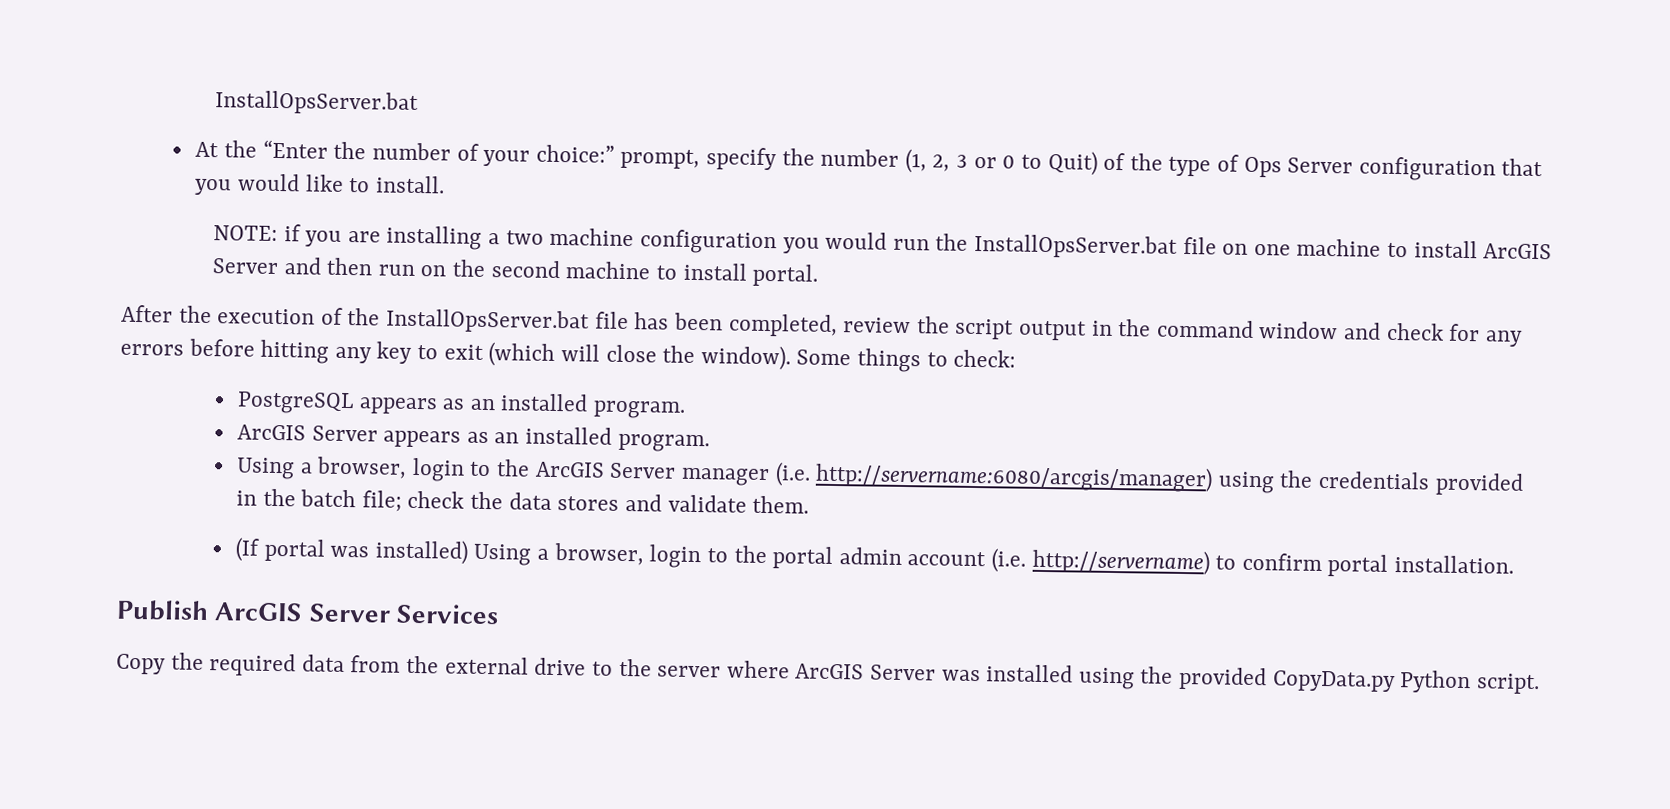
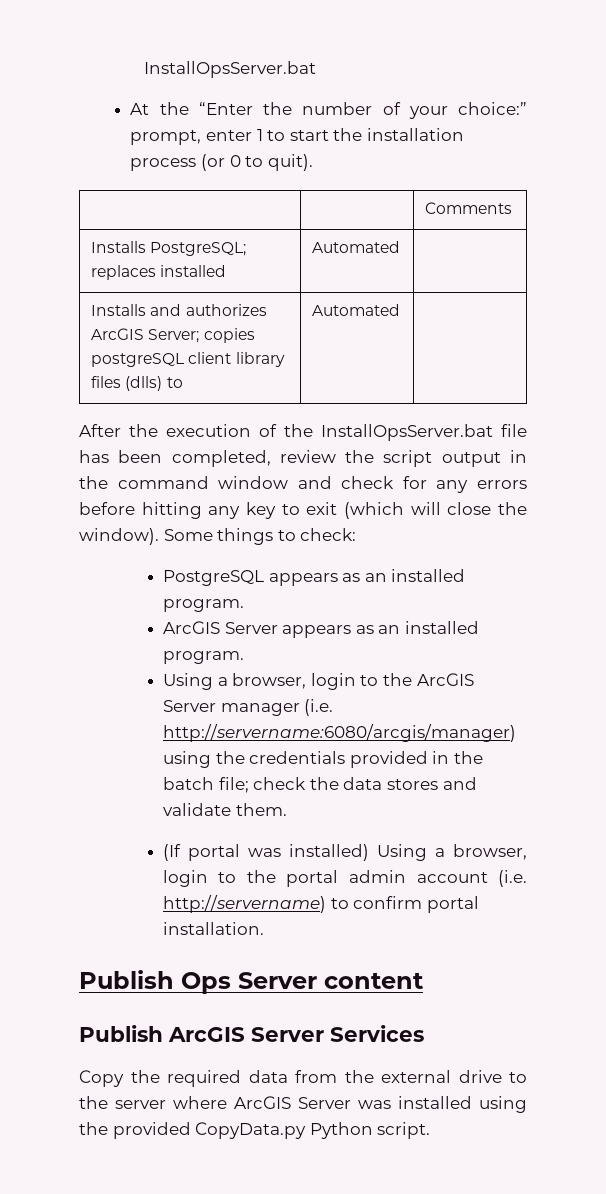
[705,147,1544,182] [194,173,445,196] [213,224,1553,260] [212,257,819,287] specify the number (1, 2, 3 or 0 to Quit) of the type of Ops Server configuration that you would like to install. // NOTE: if you are installing a two machine configuration you would run the InstallOpsServer.bat file on one machine to install ArcGIS Server and then run on the second machine to install portal. -> [205,128,464,141] [130,154,313,171] [425,202,513,214] [91,241,247,256] [91,265,227,280] [312,241,401,253] [91,304,267,316] [91,328,255,343] [91,352,285,367] [91,376,183,391] [312,304,401,316] enter 1 to start the installation process (or 0 to quit). // | | Comments // Installs PostgreSQL; replaces installed | Automated | // Installs and authorizes ArcGIS Server; copies postgreSQL client library files (dlls) to | Automated |
(1515, 564) none -> [79,970,424,994] // Publish Ops Server content

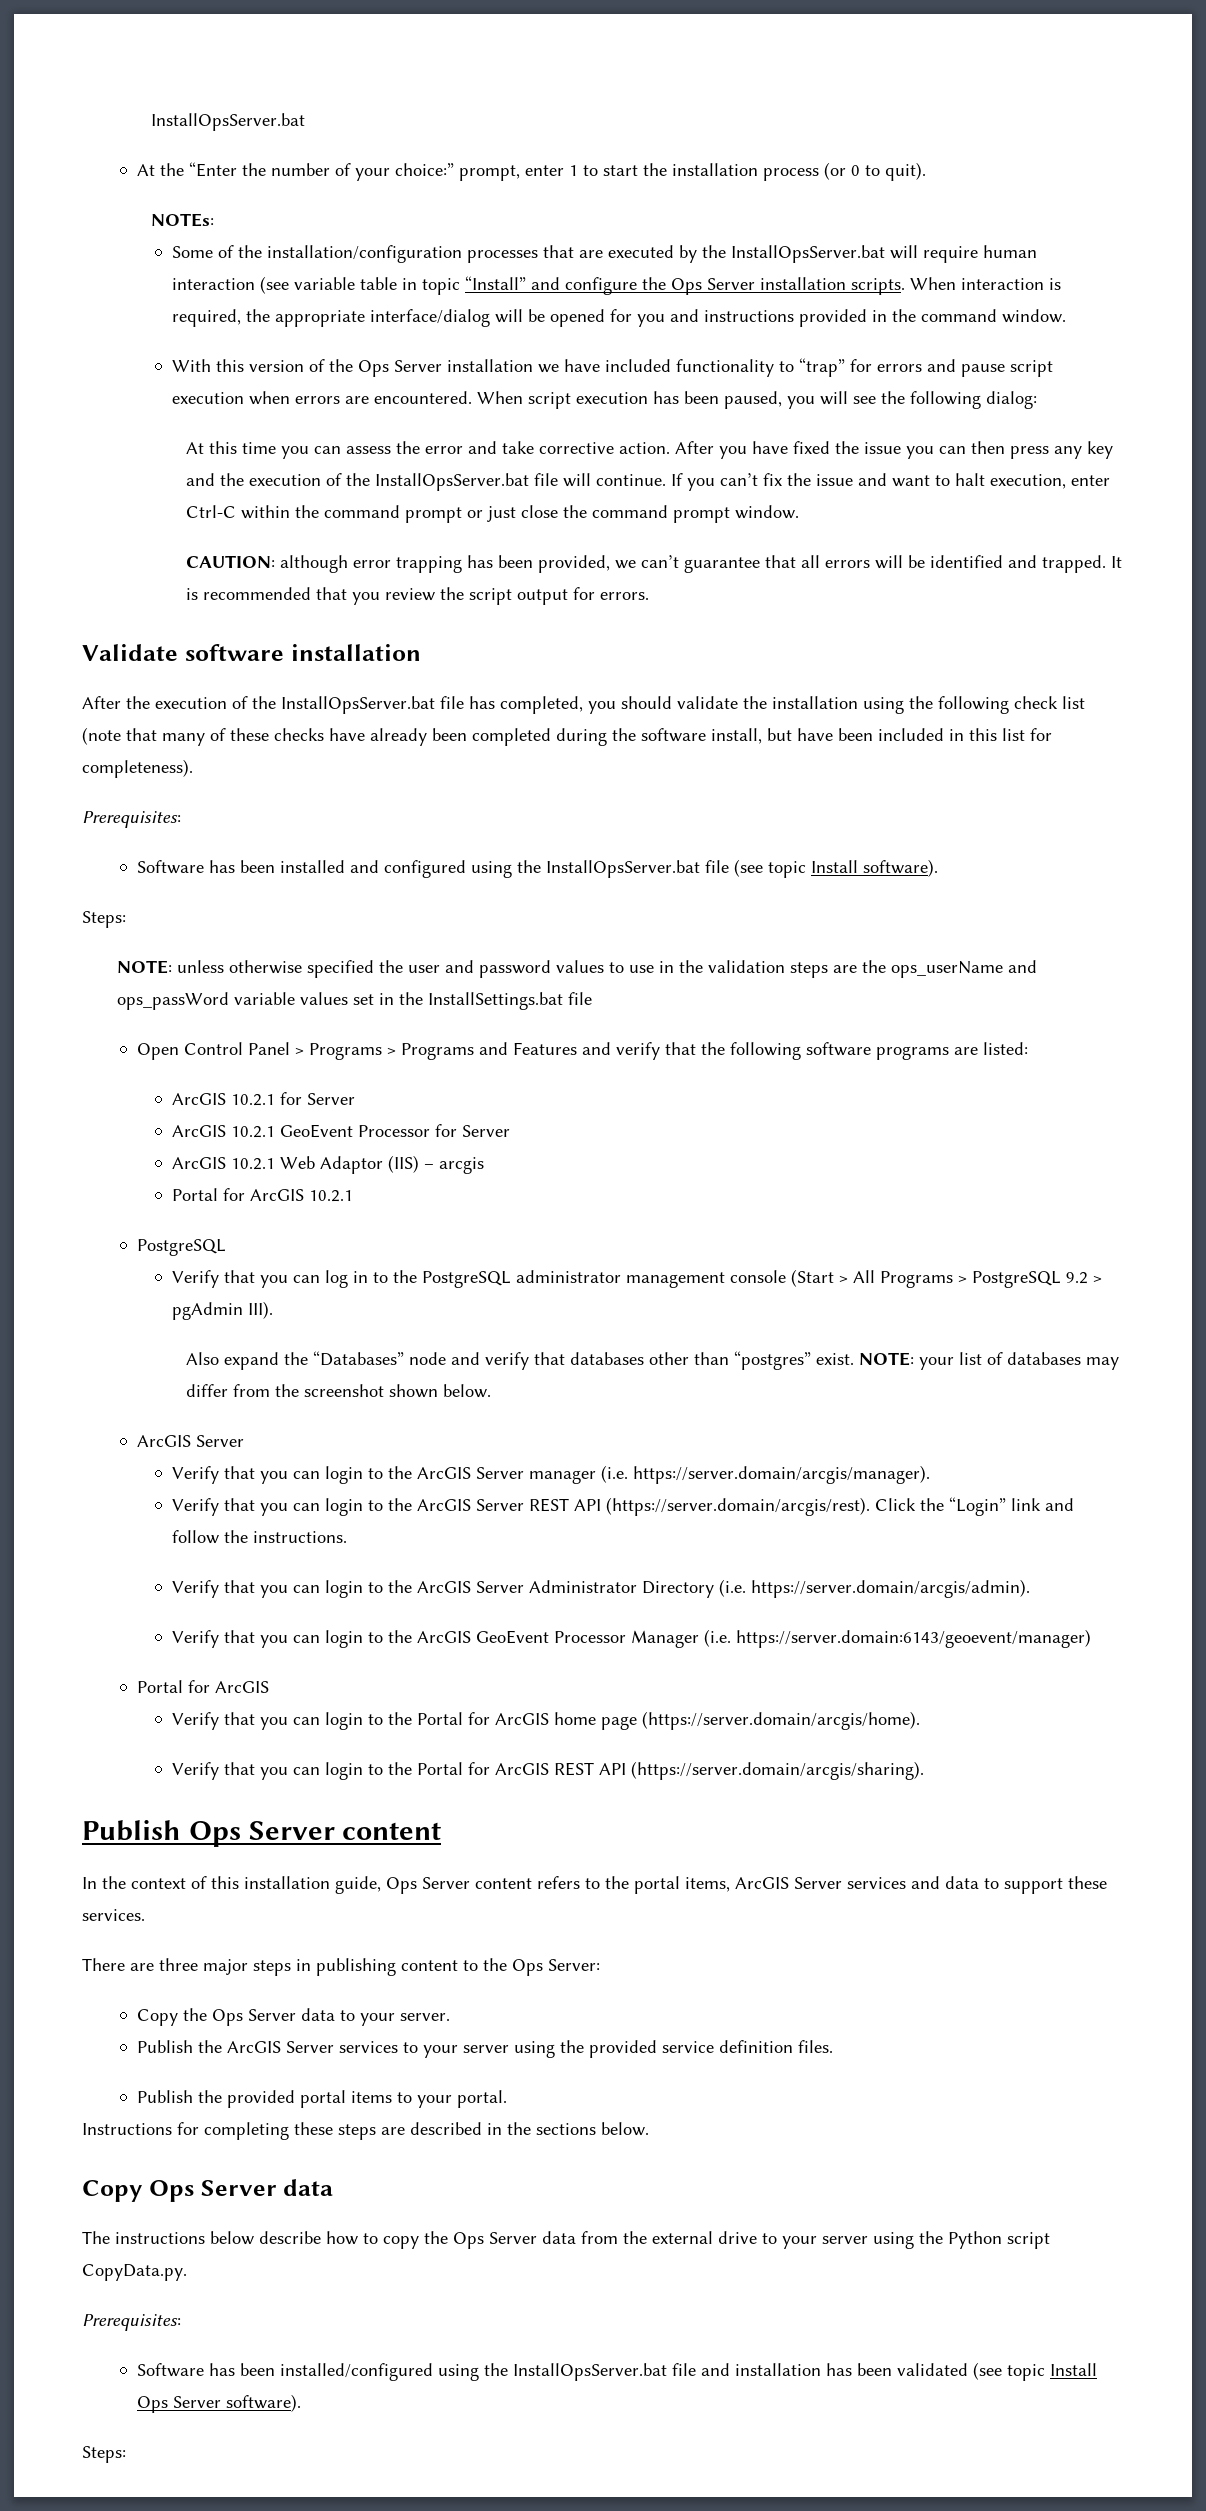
[425,202,513,214] [91,241,247,256] [91,265,227,280] [312,241,401,253] [91,304,267,316] [91,328,255,343] [91,352,285,367] [91,376,183,391] [312,304,401,316] // | | Comments // Installs PostgreSQL; replaces installed | Automated | // Installs and authorizes ArcGIS Server; copies postgreSQL client library files (dlls) to | Automated | -> [151,213,215,227] [171,245,1037,263] [171,276,1061,295] [171,309,1066,327] [171,358,1053,377] [171,391,1037,409] [186,441,1114,459] [186,473,1111,491] [186,505,800,523] [186,555,1123,573] [186,587,650,605] [82,644,421,661] // NOTEs: // Some of the installation/configuration processes that are executed by the InstallOpsServer.bat will require human interaction (see variable table in topic “Install” and configure the Ops Server installation scripts. When interaction is required, the appropriate interface/dialog will be opened for you and instructions provided in the command window. // With this version of the Ops Server installation we have included functionality to “trap” for errors and pause script execution when errors are encountered. When script execution has been paused, you will see the following dialog: // At this time you can assess the error and take corrective action. After you have fixed the issue you can then press any key and the execution of the InstallOpsServer.bat file will continue. If you can’t fix the issue and want to halt execution, enter Ctrl-C within the command prompt or just close the command prompt window. // CAUTION: although error trapping has been provided, we can’t guarantee that all errors will be identified and trapped. It is recommended that you review the script output for errors. // Validate software installation
[118,450,527,467] [79,476,527,493] [79,502,527,519] [79,528,357,545] [162,569,466,586] [162,599,244,612] [162,621,479,638] [162,651,244,664] [162,673,307,690] been completed, review the script output in the command window and check for any errors before hitting any key to exit (which will close the window). Some things to check: // PostgreSQL appears as an installed program. // ArcGIS Server appears as an installed program. // Using a browser, -> [500,696,1085,714] [82,727,1052,746] [82,759,193,778] [82,811,181,828] [137,859,939,878] [82,911,126,928] [116,960,1037,978] [116,992,592,1010] [137,1042,1029,1060] [171,1092,355,1106] [171,1124,510,1138] [171,1155,484,1174] [171,1188,353,1202] [137,1239,227,1256] [171,1269,1102,1288] [171,1301,273,1320] [186,1351,1120,1370] [186,1384,492,1398] [137,1435,245,1447] [171,1466,320,1484] completed, you should validate the installation using the following check list (note that many of these checks have already been completed during the software install, but have been included in this list for completeness). // Prerequisites: // Software has been installed and configured using the InstallOpsServer.bat file (see topic Install software). // Steps: // NOTE: unless otherwise specified the user and password values to use in the validation steps are the ops_userName and ops_passWord variable values set in the InstallSettings.bat file // Open Control Panel > Programs > Programs and Features and verify that the following software programs are listed: // ArcGIS 10.2.1 for Server // ArcGIS 10.2.1 GeoEvent Processor for Server // ArcGIS 10.2.1 Web Adaptor (IIS) – arcgis // Portal for ArcGIS 10.2.1 // PostgreSQL // Verify that you can log in to the PostgreSQL administrator management console (Start > All Programs > PostgreSQL 9.2 > pgAdmin III). // Also expand the “Databases” node and verify that databases other than “postgres” exist. NOTE: your list of databases may differ from the screenshot shown below. // ArcGIS Server // Verify that you can
[162,724,516,742] [162,751,483,768] [162,777,477,793] [162,803,287,816] [162,844,527,861] [162,870,527,887] [162,895,479,913] [162,922,264,935] [79,970,424,994] [79,1025,424,1042] [79,1070,241,1087] http://servername:6080/arcgis/manager) using the credentials provided in the batch file; check the data stores and validate them. // (If portal was installed) Using a browser, login to the portal admin account (i.e. http://servername) to confirm portal installation. // Publish Ops Server content // Publish ArcGIS Server Services // Copy the required -> [632,1465,930,1484] [171,1497,1074,1516] [171,1530,347,1544] [171,1579,1030,1598] [171,1629,1091,1648] [137,1680,270,1693] [171,1711,920,1730] [171,1761,924,1780] [82,1820,442,1847] [82,1876,1107,1894] [82,1909,145,1921] [82,1958,600,1976] [137,2008,451,2026] [137,2040,834,2058] [137,2090,508,2108] [82,2122,649,2140] [82,2179,334,2202] [82,2231,537,2249] https://server.domain/arcgis/manager). // Verify that you can login to the ArcGIS Server REST API (https://server.domain/arcgis/rest). Click the “Login” link and follow the instructions. // Verify that you can login to the ArcGIS Server Administrator Directory (i.e. https://server.domain/arcgis/admin). // Verify that you can login to the ArcGIS GeoEvent Processor Manager (i.e. https://server.domain:6143/geoevent/manager) // Portal for ArcGIS // Verify that you can login to the Portal for ArcGIS home page (https://server.domain/arcgis/home). // Verify that you can login to the Portal for ArcGIS REST API (https://server.domain/arcgis/sharing). // Publish Ops Server content // In the context of this installation guide, Ops Server content refers to the portal items, ArcGIS Server services and data to support these services. // There are three major steps in publishing content to the Ops Server: // Copy the Ops Server data to your server. // Publish the ArcGIS Server services to your server using the provided service definition files. // Publish the provided portal items to your portal. // Instructions for completing these steps are described in the sections below. // Copy Ops Server data // The instructions below describe how to copy the Ops Server
[79,1096,527,1113] [79,1122,431,1139] the server where ArcGIS Server was installed using the provided CopyData.py Python script. -> [782,2231,1050,2249] [82,2264,187,2281] [82,2314,181,2331] [137,2362,1098,2381] [137,2394,302,2413] [82,2446,126,2463] your server using the Python script CopyData.py. // Prerequisites: // Software has been installed/configured using the InstallOpsServer.bat file and installation has been validated (see topic Install Ops Server software). // Steps:

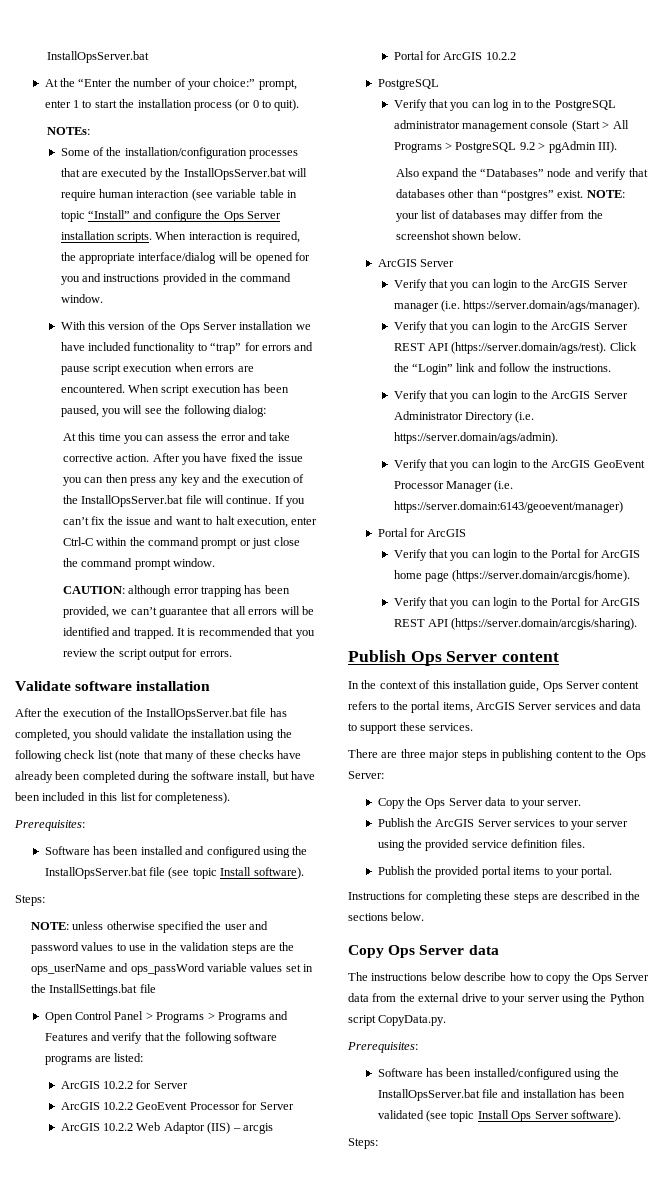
[230,1092,355,1106] [171,1125,275,1138] 10.2.1 for Server // ArcGIS 10.2.1 -> [103,1080,188,1089] [60,1102,134,1110] 10.2.2 for Server // ArcGIS 10.2.2
[230,1158,275,1170] 10.2.1 -> [103,1123,134,1131] 10.2.2
[308,1190,353,1202] 10.2.1 -> [485,52,516,60] 10.2.2
[632,1465,930,1484] https://server.domain/arcgis/manager). -> [463,300,641,312] https://server.domain/ags/manager).
[605,1497,870,1516] (https://server.domain/arcgis/rest). -> [451,342,607,354] (https://server.domain/ags/rest).
[750,1579,1030,1598] https://server.domain/arcgis/admin). -> [393,432,558,444] https://server.domain/ags/admin).

